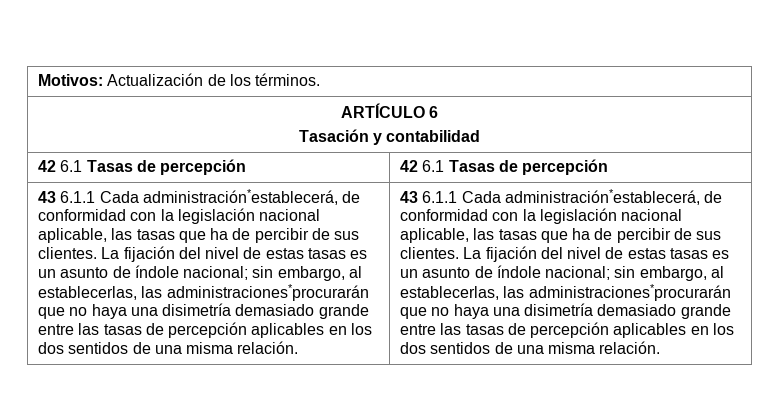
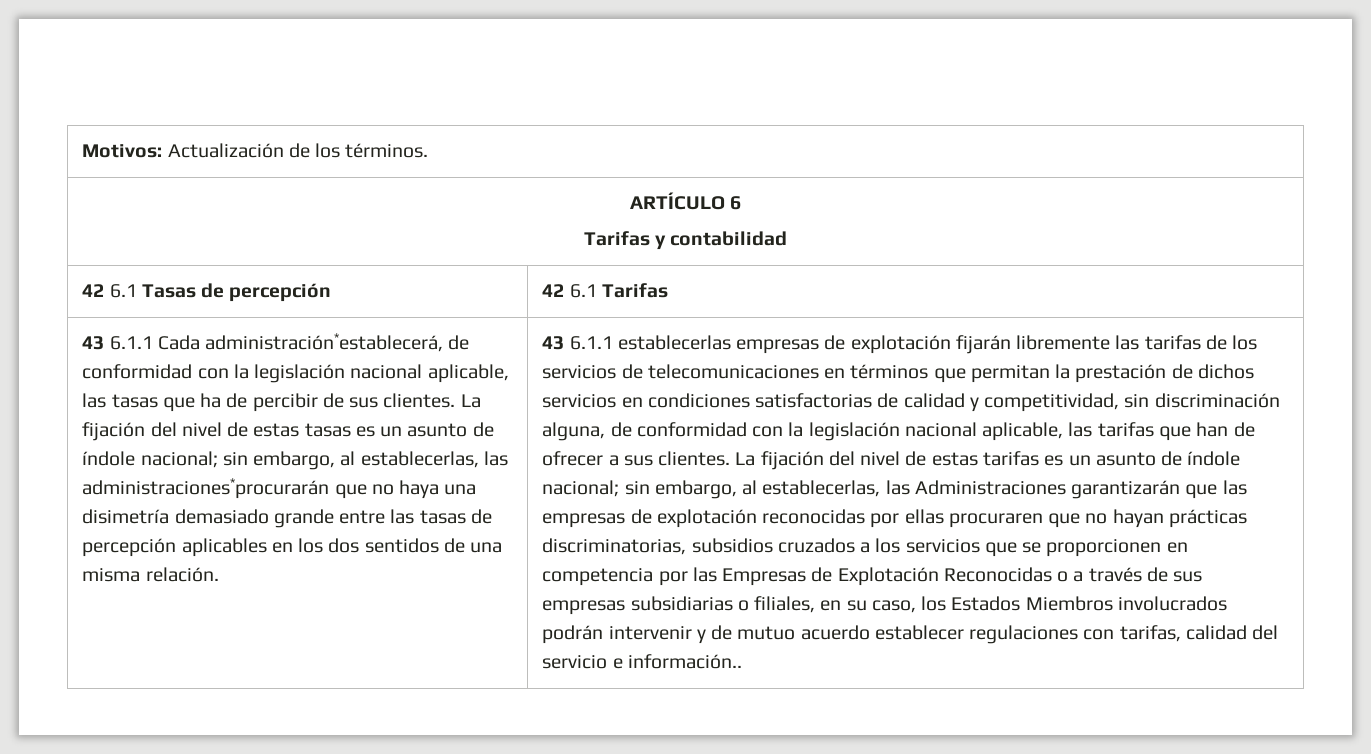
[298,129,369,142] Tasación -> [583,231,650,246] Tarifas
[448,159,609,175] Tasas de percepción -> [601,283,668,298] Tarifas
[461,189,723,205] [399,208,683,224] [399,228,722,243] [399,246,709,262] Cada administración*establecerá, de conformidad con la legislación nacional aplicable, las tasas que ha de percibir de sus clientes. La fijación del nivel de estas tasas -> [617,335,1258,354] [542,364,1255,383] [542,393,1280,412] [542,422,1255,441] [542,451,1040,470] establecerlas empresas de explotación fijarán libremente las tarifas de los servicios de telecomunicaciones en términos que permitan la prestación de dichos servicios en condiciones satisfactorias de calidad y competitividad, sin discriminación alguna, de conformidad con la legislación nacional aplicable, las tarifas que han de ofrecer a sus clientes. La fijación del nivel de estas tarifas
[528,284,731,301] [399,303,731,319] [399,322,735,338] [399,341,661,354] administraciones*procurarán que no haya una disimetría demasiado grande entre las tasas de percepción aplicables en los dos sentidos de una misma relación. -> [914,480,1247,499] [542,509,1248,528] [542,538,1188,557] [542,567,1203,586] [542,596,1228,615] [542,625,1279,644] [542,654,742,669] Administraciones garantizarán que las empresas de explotación reconocidas por ellas procuraren que no hayan prácticas discriminatorias, subsidios cruzados a los servicios que se proporcionen en competencia por las Empresas de Explotación Reconocidas o a través de sus empresas subsidiarias o filiales, en su caso, los Estados Miembros involucrados podrán intervenir y de mutuo acuerdo establecer regulaciones con tarifas, calidad del servicio e información..

